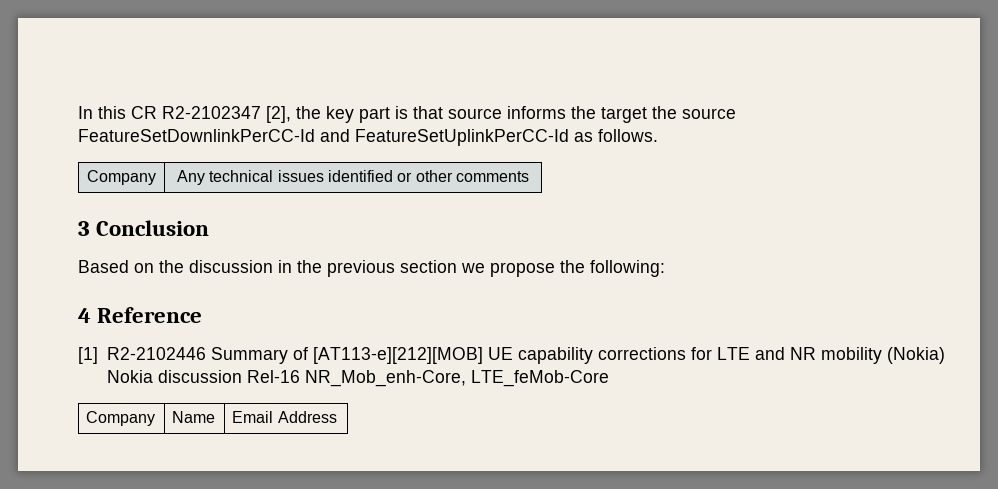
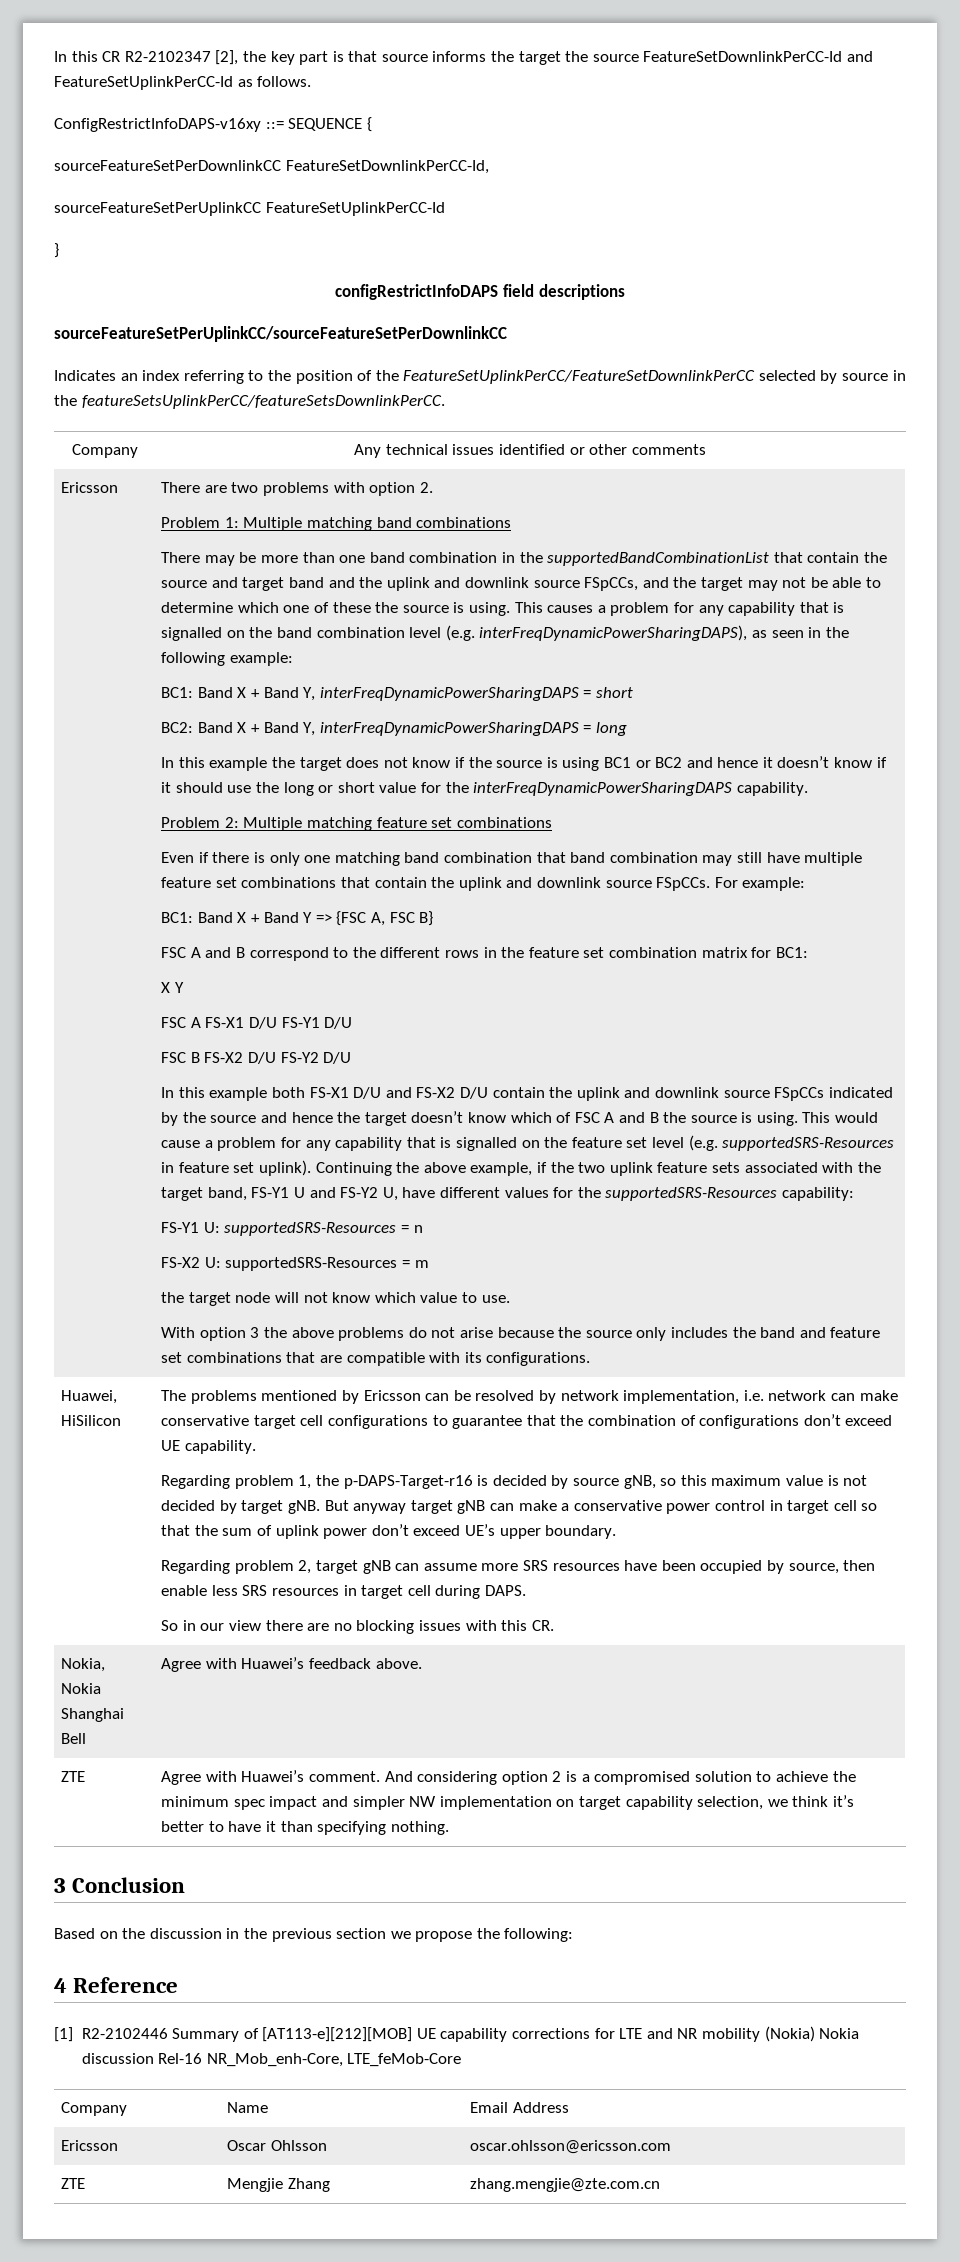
(658, 135) none -> [54,117,372,132] [54,160,489,174] [54,202,445,216] [54,243,59,258] [335,284,625,300] [54,326,507,342] [54,370,906,384] [54,395,445,409] // ConfigRestrictInfoDAPS-v16xy ::= SEQUENCE { // sourceFeatureSetPerDownlinkCC FeatureSetDownlinkPerCC-Id, // sourceFeatureSetPerUplinkCC FeatureSetUplinkPerCC-Id // } // configRestrictInfoDAPS field descriptions // sourceFeatureSetPerUplinkCC/sourceFeatureSetPerDownlinkCC // Indicates an index referring to the position of the FeatureSetUplinkPerCC/FeatureSetDownlinkPerCC selected by source in the featureSetsUplinkPerCC/featureSetsDownlinkPerCC.
(529, 176) none -> [61,482,119,493] [161,482,433,496] [161,517,512,531] [161,552,887,566] [161,577,881,591] [161,602,845,616] [161,625,849,641] [161,652,293,666] [161,687,633,701] [161,722,627,736] [161,756,887,771] [161,782,808,796] [161,817,552,831] [161,852,863,866] [161,877,806,891] [161,911,434,926] [161,947,808,961] [161,982,184,993] [161,1017,353,1029] [161,1052,352,1064] [161,1087,893,1101] [161,1111,879,1126] [161,1135,895,1151] [161,1160,881,1176] [161,1187,854,1201] [161,1222,423,1236] [161,1257,429,1271] [161,1292,510,1306] [161,1327,881,1341] [161,1352,591,1366] [61,1390,118,1404] [61,1415,122,1426] [161,1390,898,1404] [161,1414,893,1429] [161,1440,256,1454] [161,1475,868,1489] [161,1500,878,1514] [161,1524,617,1539] [161,1560,876,1574] [161,1585,526,1599] [161,1620,554,1634] [61,1658,106,1672] [61,1683,102,1694] [61,1708,125,1722] [61,1733,87,1744] [161,1657,422,1672] [61,1771,86,1782] [161,1770,856,1785] [161,1795,854,1810] [161,1821,449,1835] // Ericsson | There are two problems with option 2. // Problem 1: Multiple matching band combinations // There may be more than one band combination in the supportedBandCombinationList that contain the source and target band and the uplink and downlink source FSpCCs, and the target may not be able to determine which one of these the source is using. This causes a problem for any capability that is signalled on the band combination level (e.g. interFreqDynamicPowerSharingDAPS), as seen in the following example: // BC1: Band X + Band Y, interFreqDynamicPowerSharingDAPS = short // BC2: Band X + Band Y, interFreqDynamicPowerSharingDAPS = long // In this example the target does not know if the source is using BC1 or BC2 and hence it doesn’t know if it should use the long or short value for the interFreqDynamicPowerSharingDAPS capability. // Problem 2: Multiple matching feature set combinations // Even if there is only one matching band combination that band combination may still have multiple feature set combinations that contain the uplink and downlink source FSpCCs. For example: // BC1: Band X + Band Y => {FSC A, FSC B} // FSC A and B correspond to the different rows in the feature set combination matrix for BC1: // X Y // FSC A FS-X1 D/U FS-Y1 D/U // FSC B FS-X2 D/U FS-Y2 D/U // In this example both FS-X1 D/U and FS-X2 D/U contain the uplink and downlink source FSpCCs indicated by the source and hence the target doesn’t know which of FSC A and B the source is using. This would cause a problem for any capability that is signalled on the feature set level (e.g. supportedSRS-Resources in feature set uplink). Continuing the above example, if the two uplink feature sets associated with the target band, FS-Y1 U and FS-Y2 U, have different values for the supportedSRS-Resources capability: // FS-Y1 U: supportedSRS-Resources = n // FS-X2 U: supportedSRS-Resources = m // the target node will not know which value to use. // With option 3 the above problems do not arise because the source only includes the band and feature set combinations that are compatible with its configurations. // Huawei, HiSilicon | The problems mentioned by Ericsson can be resolved by network implementation, i.e. network can make conservative target cell configurations to guarantee that the combination of configurations don’t exceed UE capability. // Regarding problem 1, the p-DAPS-Target-r16 is decided by source gNB, so this maximum value is not decided by target gNB. But anyway target gNB can make a conservative power control in target cell so that the sum of uplink power don’t exceed UE’s upper boundary. // Regarding problem 2, target gNB can assume more SRS resources have been occupied by source, then enable less SRS resources in target cell during DAPS. // So in our view there are no blocking issues with this CR. // Nokia, Nokia Shanghai Bell | Agree with Huawei’s feedback above. // ZTE | Agree with Huawei’s comment. And considering option 2 is a compromised solution to achieve the minimum spec impact and simpler NW implementation on target capability selection, we think it’s better to have it than specifying nothing.
(337, 417) none -> [61,2140,119,2151] [227,2140,327,2151] [470,2140,672,2154] [61,2178,86,2189] [227,2178,330,2192] [470,2178,661,2192] // Ericsson | Oscar Ohlsson | oscar.ohlsson@ericsson.com // ZTE | Mengjie Zhang | zhang.mengjie@zte.com.cn

